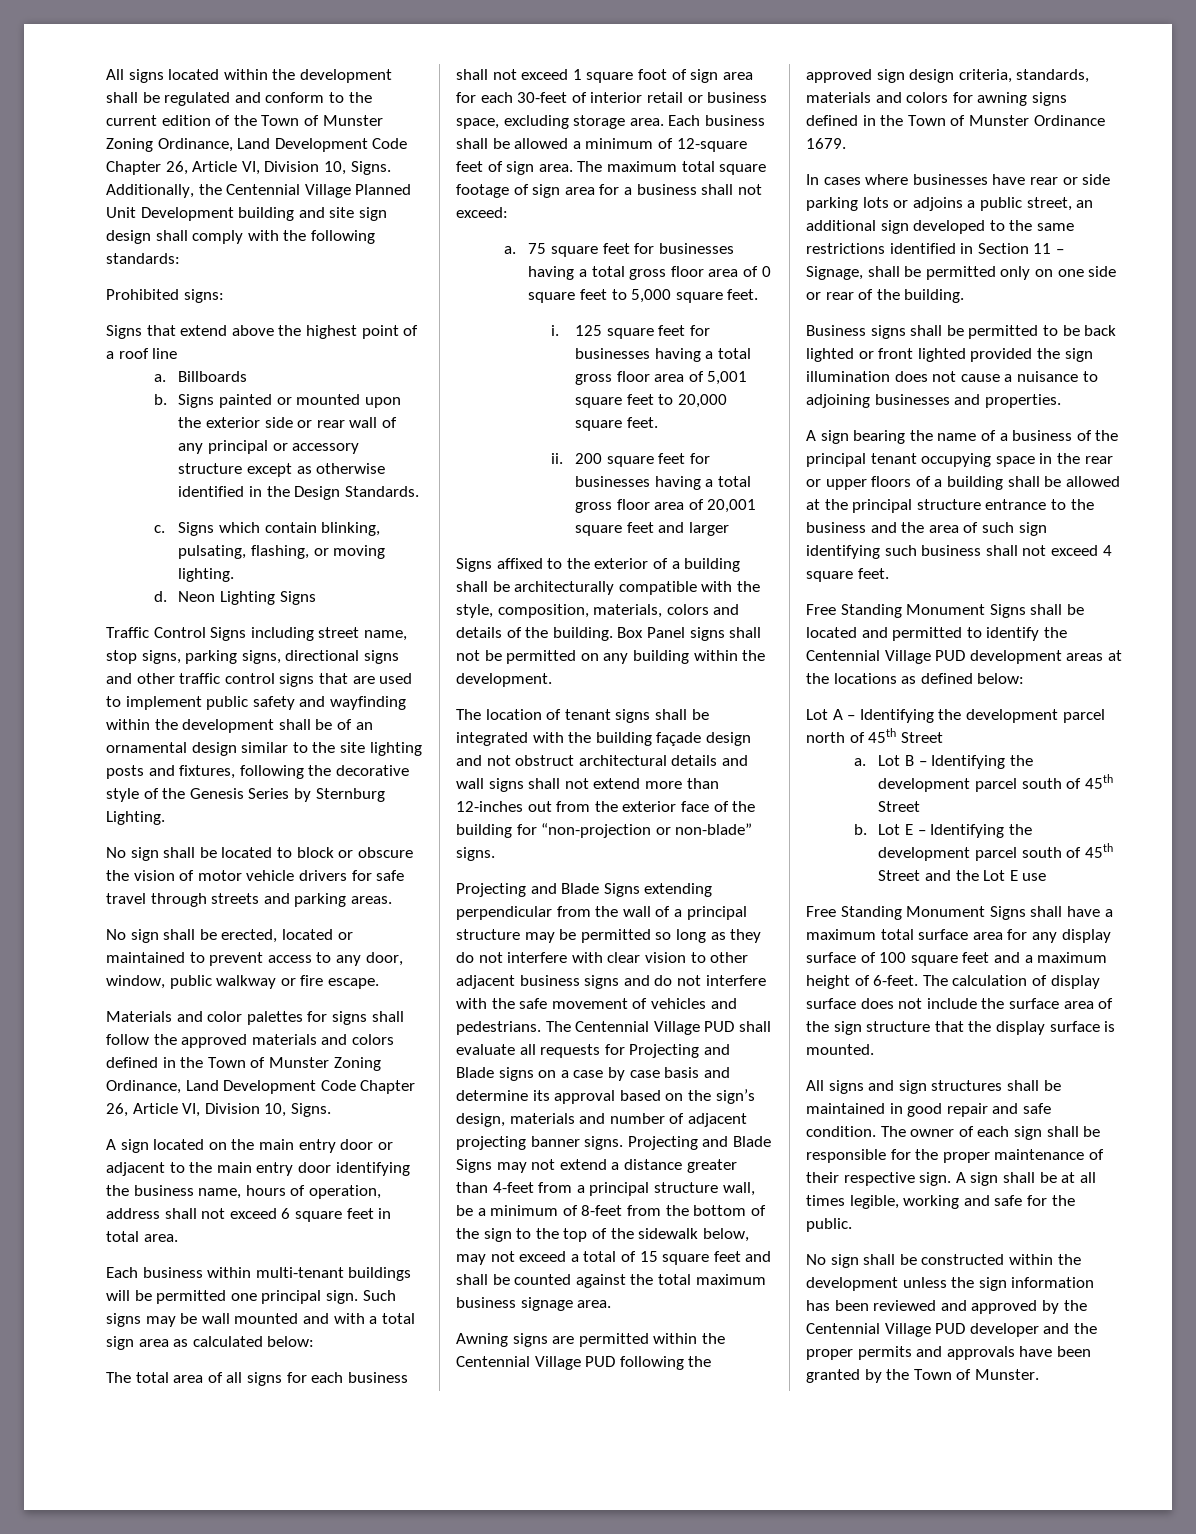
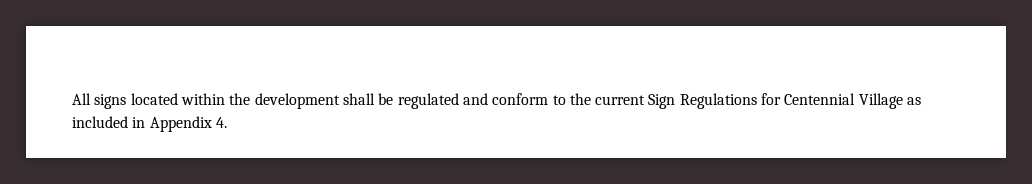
[161,115,383,126] [106,138,408,152] [106,161,391,175] [106,184,412,198] [106,207,387,221] [106,230,375,244] [106,253,180,264] [106,289,224,303] [106,325,419,339] [106,348,178,359] [154,371,248,382] [154,394,401,408] [178,417,398,428] [178,440,360,454] [178,463,386,477] [178,486,419,500] [154,522,381,536] [178,545,386,559] [178,568,235,582] [154,591,316,605] [106,627,407,641] [106,650,399,664] [106,673,413,687] [106,696,406,710] [106,719,373,733] [106,742,422,756] [106,765,409,779] [106,788,385,802] [106,811,165,825] [106,847,413,861] [106,870,405,881] [106,893,392,907] [106,929,353,943] [106,952,403,966] [106,975,379,989] [106,1011,404,1025] [106,1034,394,1048] [106,1057,381,1071] [106,1080,416,1094] [106,1103,331,1117] [106,1139,393,1153] [106,1162,410,1176] [106,1185,381,1199] [106,1208,392,1222] [106,1231,178,1242] [106,1267,412,1281] [106,1290,396,1304] [106,1313,415,1327] [106,1336,315,1350] [106,1372,408,1386] [456,69,753,83] [456,92,768,103] [456,115,765,129] [456,138,747,152] [456,161,767,175] [456,184,762,198] [456,207,508,218] [504,243,734,257] [528,266,771,280] [528,289,759,303] [550,325,710,339] [574,348,751,362] [574,371,748,385] [574,394,727,408] [574,417,658,431] [550,453,710,467] [574,476,751,490] [574,499,757,513] [574,522,729,536] [456,558,741,572] [456,581,760,595] [456,604,740,618] [456,627,762,641] [456,650,766,664] [456,673,552,687] [456,709,709,723] [456,732,751,746] [456,755,748,766] [456,778,719,792] [456,801,756,812] [456,823,753,838] [456,847,495,861] [456,883,713,897] [456,906,747,920] [456,929,762,943] [456,952,749,963] [456,975,766,989] [456,998,737,1009] [456,1021,771,1035] [456,1044,730,1058] [456,1067,730,1081] [456,1089,755,1104] [456,1113,747,1127] [456,1136,771,1150] [456,1159,737,1173] [456,1182,755,1196] [456,1205,766,1216] [456,1228,749,1242] [456,1251,772,1265] [456,1274,766,1288] [456,1297,612,1311] [456,1333,725,1347] [456,1356,712,1370] [806,69,1090,83] [806,92,1067,106] [806,115,1105,126] [806,138,846,149] [806,174,1111,185] [806,197,1094,211] [806,220,1074,234] [806,243,1064,254] [806,266,1117,280] [806,289,965,303] [806,325,1117,339] [806,348,1093,362] [806,371,1098,382] [806,394,1061,408] [806,430,1119,444] [806,453,1113,467] [806,476,1120,490] [806,499,1094,513] [806,522,1047,536] [806,545,1112,559] [806,568,889,582] [806,604,1084,618] [806,627,1067,641] [806,650,1122,664] [806,673,1025,684] [806,709,1105,723] [806,728,943,743] [854,755,1033,769] [878,774,1113,792] [878,801,921,812] [854,824,1032,838] [878,843,1113,861] [878,870,1047,881] [806,906,1113,920] [806,929,1111,943] [806,952,1108,966] [806,975,1100,989] [806,998,1114,1009] [806,1021,1116,1035] [806,1044,874,1055] [806,1080,1061,1094] [806,1103,1051,1117] [806,1126,1101,1140] [806,1149,1104,1163] [806,1172,1096,1186] [806,1195,1075,1209] [806,1218,852,1232] [806,1254,1081,1268] [806,1277,1095,1291] [806,1300,1087,1314] [806,1323,1097,1337] [806,1346,1091,1360] [806,1369,1039,1383] edition of the Town of Munster Zoning Ordinance, Land Development Code Chapter 26, Article VI, Division 10, Signs. Additionally, the Centennial Village Planned Unit Development building and site sign design shall comply with the following standards: // Prohibited signs: // Signs that extend above the highest point of a roof line // a. Billboards // b. Signs painted or mounted upon the exterior side or rear wall of any principal or accessory structure except as otherwise identified in the Design Standards. // c. Signs which contain blinking, pulsating, flashing, or moving lighting. // d. Neon Lighting Signs // Traffic Control Signs including street name, stop signs, parking signs, directional signs and other traffic control signs that are used to implement public safety and wayfinding within the development shall be of an ornamental design similar to the site lighting posts and fixtures, following the decorative style of the Genesis Series by Sternburg Lighting. // No sign shall be located to block or obscure the vision of motor vehicle drivers for safe travel through streets and parking areas. // No sign shall be erected, located or maintained to prevent access to any door, window, public walkway or fire escape. // Materials and color palettes for signs shall follow the approved materials and colors defined in the Town of Munster Zoning Ordinance, Land Development Code Chapter 26, Article VI, Division 10, Signs. // A sign located on the main entry door or adjacent to the main entry door identifying the business name, hours of operation, address shall not exceed 6 square feet in total area. // Each business within multi-tenant buildings will be permitted one principal sign. Such signs may be wall mounted and with a total sign area as calculated below: // The total area of all signs for each business shall not exceed 1 square foot of sign area for each 30-feet of interior retail or business space, excluding storage area. Each business shall be allowed a minimum of 12-square feet of sign area. The maximum total square footage of sign area for a business shall not exceed: // a. 75 square feet for businesses having a total gross floor area of 0 square feet to 5,000 square feet. // i. 125 square feet for businesses having a total gross floor area of 5,001 square feet to 20,000 square feet. // ii. 200 square feet for businesses having a total gross floor area of 20,001 square feet and larger // Signs affixed to the exterior of a building shall be architecturally compatible with the style, composition, materials, colors and details of the building. Box Panel signs shall not be permitted on any building within the development. // The location of tenant signs shall be integrated with the building façade design and not obstruct architectural details and wall signs shall not extend more than 12-inches out from the exterior face of the building for “non-projection or non-blade” signs. // Projecting and Blade Signs extending perpendicular from the wall of a principal structure may be permitted so long as they do not interfere with clear vision to other adjacent business signs and do not interfere with the safe movement of vehicles and pedestrians. The Centennial Village PUD shall evaluate all requests for Projecting and Blade signs on a case by case basis and determine its approval based on the sign’s design, materials and number of adjacent projecting banner signs. Projecting and Blade Signs may not extend a distance greater than 4-feet from a principal structure wall, be a minimum of 8-feet from the bottom of the sign to the top of the sidewalk below, may not exceed a total of 15 square feet and shall be counted against the total maximum business signage area. // Awning signs are permitted within the Centennial Village PUD following the approved sign design criteria, standards, materials and colors for awning signs defined in the Town of Munster Ordinance 1679. // In cases where businesses have rear or side parking lots or adjoins a public street, an additional sign developed to the same restrictions identified in Section 11 – Signage, shall be permitted only on one side or rear of the building. // Business signs shall be permitted to be back lighted or front lighted provided the sign illumination does not cause a nuisance to adjoining businesses and properties. // A sign bearing the name of a business of the principal tenant occupying space in the rear or upper floors of a building shall be allowed at the principal structure entrance to the business and the area of such sign identifying such business shall not exceed 4 square feet. // Free Standing Monument Signs shall be located and permitted to identify the Centennial Village PUD development areas at the locations as defined below: // Lot A – Identifying the development parcel north of 45th Street // a. Lot B – Identifying the development parcel south of 45th Street // b. Lot E – Identifying the development parcel south of 45th Street and the Lot E use // Free Standing Monument Signs shall have a maximum total surface area for any display surface of 100 square feet and a maximum height of 6-feet. The calculation of display surface does not include the surface area of the sign structure that the display surface is mounted. // All signs and sign structures shall be maintained in good repair and safe condition. The owner of each sign shall be responsible for the proper maintenance of their respective sign. A sign shall be at all times legible, working and safe for the public. // No sign shall be constructed within the development unless the sign information has been reviewed and approved by the Centennial Village PUD developer and the proper permits and approvals have been granted by the Town of Munster. -> [648,93,922,109] [72,116,227,132] Sign Regulations for Centennial Village as included in Appendix 4.

